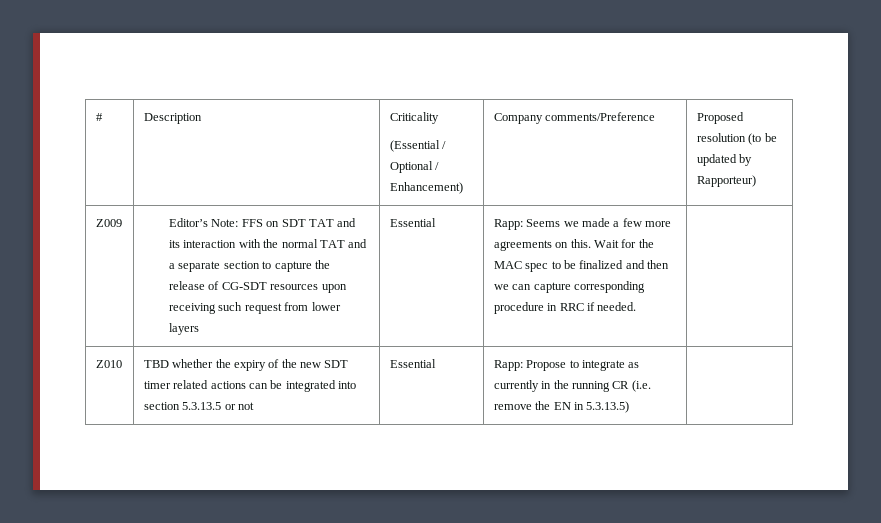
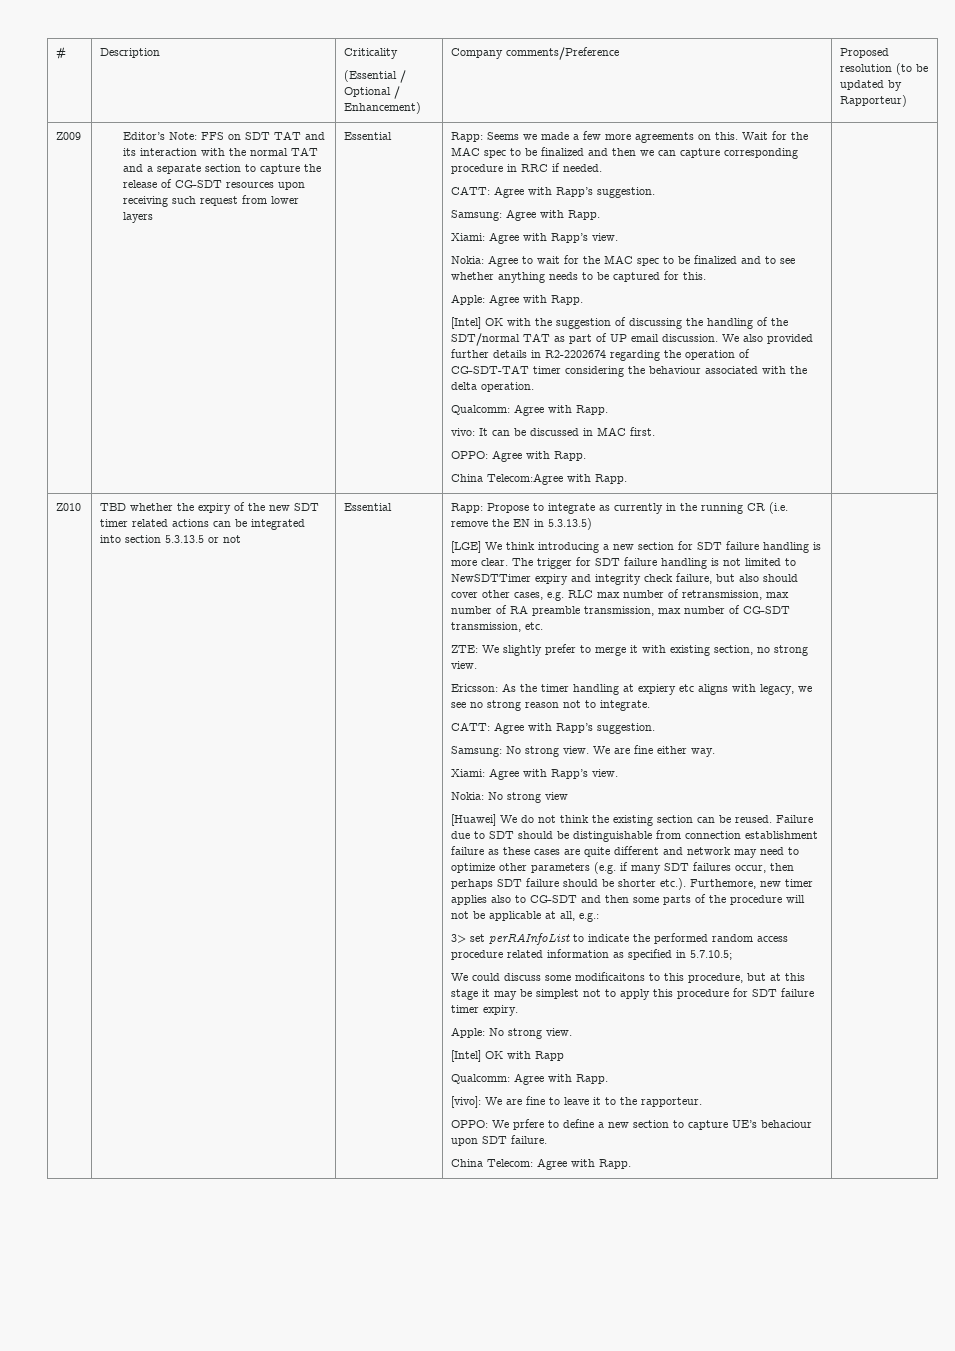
(637, 306) none -> [451,186,656,198] [451,209,601,221] [451,232,619,244] [451,255,796,267] [451,271,707,283] [451,294,584,306] [451,317,789,329] [451,333,814,346] [451,349,751,361] [451,365,808,377] [451,382,535,392] [451,404,609,416] [451,427,656,436] [451,450,587,462] [451,473,628,485] // CATT: Agree with Rapp’s suggestion. // Samsung: Agree with Rapp. // Xiami: Agree with Rapp’s view. // Nokia: Agree to wait for the MAC spec to be finalized and to see whether anything needs to be captured for this. // Apple: Agree with Rapp. // [Intel] OK with the suggestion of discussing the handling of the SDT/normal TAT as part of UP email discussion. We also provided further details in R2-2202674 regarding the operation of CG-SDT-TAT timer considering the behaviour associated with the delta operation. // Qualcomm: Agree with Rapp. // vivo: It can be discussed in MAC first. // OPPO: Agree with Rapp. // China Telecom:Agree with Rapp.
(630, 407) none -> [451,541,822,553] [451,557,797,569] [451,573,799,585] [451,589,790,601] [451,605,791,616] [451,622,544,632] [451,644,809,656] [451,661,478,669] [451,683,813,695] [451,700,651,711] [451,722,656,734] [451,745,716,757] [451,768,619,780] [451,792,569,803] [451,814,814,826] [451,830,819,842] [451,846,800,858] [451,862,795,874] [451,878,814,890] [451,894,806,905] [451,911,600,922] [451,933,789,945] [451,949,733,960] [451,972,806,983] [451,988,815,1000] [451,1005,519,1016] [451,1027,573,1039] [451,1050,565,1062] [451,1073,609,1085] [451,1096,703,1108] [451,1119,813,1130] [451,1135,548,1146] [451,1158,632,1170] // [LGE] We think introducing a new section for SDT failure handling is more clear. The trigger for SDT failure handling is not limited to NewSDTTimer expiry and integrity check failure, but also should cover other cases, e.g. RLC max number of retransmission, max number of RA preamble transmission, max number of CG-SDT transmission, etc. // ZTE: We slightly prefer to merge it with existing section, no strong view. // Ericsson: As the timer handling at expiery etc aligns with legacy, we see no strong reason not to integrate. // CATT: Agree with Rapp’s suggestion. // Samsung: No strong view. We are fine either way. // Xiami: Agree with Rapp’s view. // Nokia: No strong view // [Huawei] We do not think the existing section can be reused. Failure due to SDT should be distinguishable from connection establishment failure as these cases are quite different and network may need to optimize other parameters (e.g. if many SDT failures occur, then perhaps SDT failure should be shorter etc.). Furthemore, new timer applies also to CG-SDT and then some parts of the procedure will not be applicable at all, e.g.: // 3> set perRAInfoList to indicate the performed random access procedure related information as specified in 5.7.10.5; // We could discuss some modificaitons to this procedure, but at this stage it may be simplest not to apply this procedure for SDT failure timer expiry. // Apple: No strong view. // [Intel] OK with Rapp // Qualcomm: Agree with Rapp. // [vivo]: We are fine to leave it to the rapporteur. // OPPO: We prfere to define a new section to capture UE’s behaciour upon SDT failure. // China Telecom: Agree with Rapp.

